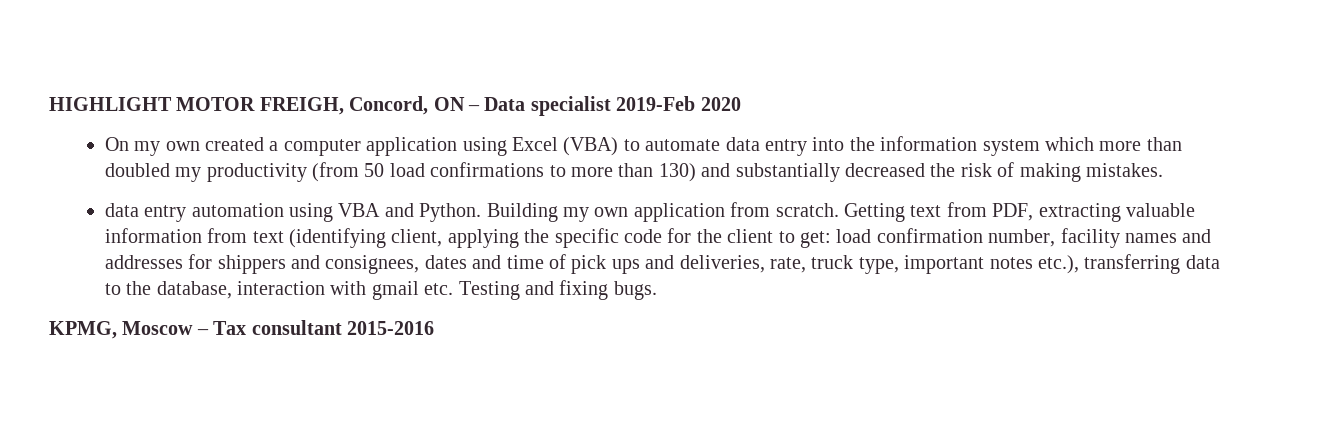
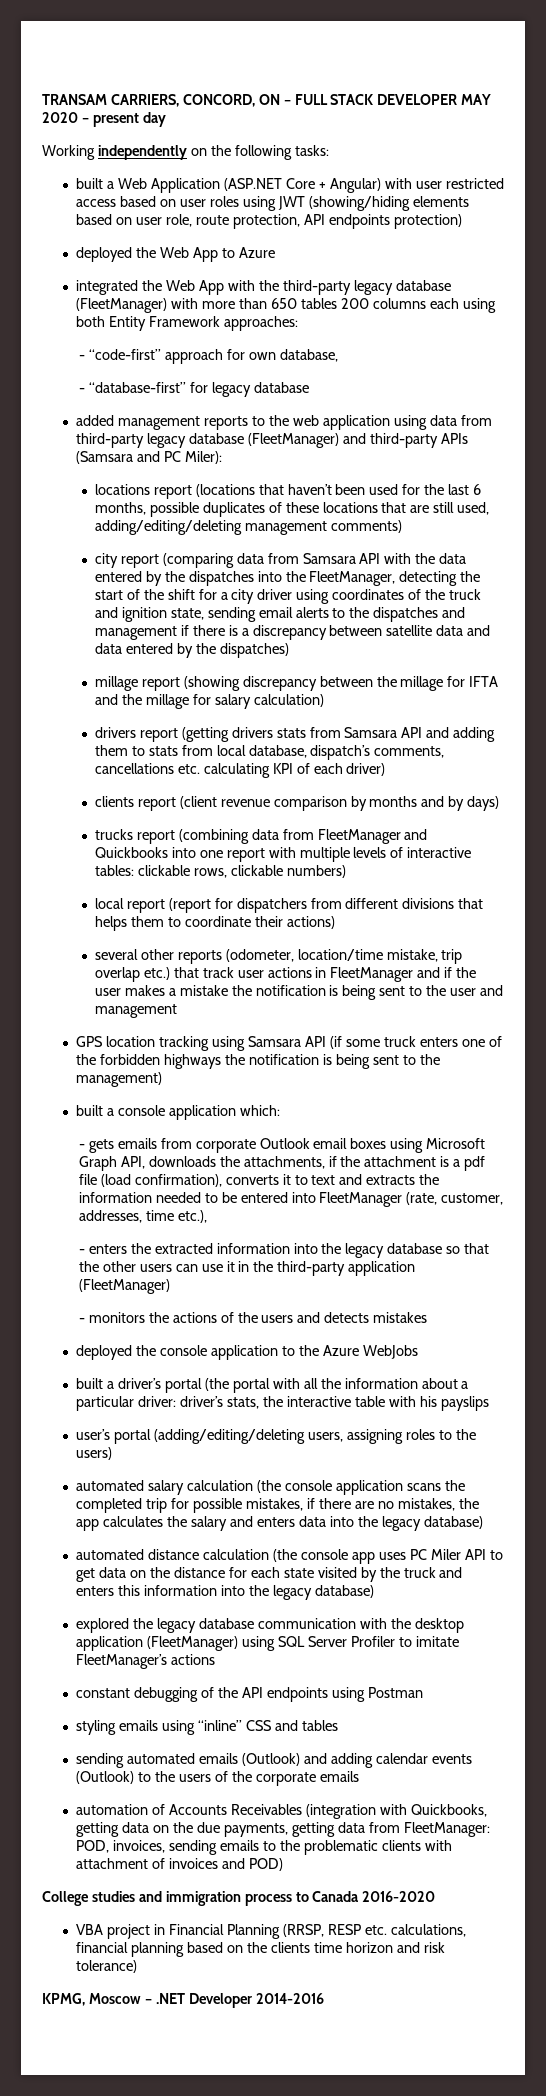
[49,96,741,116] [104,136,1182,156] [104,162,1163,182] [104,202,1195,222] [104,228,1212,248] [104,254,1220,274] [104,280,657,300] HIGHLIGHT MOTOR FREIGH, Concord, ON – Data specialist 2019-Feb 2020 // On my own created a computer application using Excel (VBA) to automate data entry into the information system which more than doubled my productivity (from 50 load confirmations to more than 130) and substantially decreased the risk of making mistakes. // data entry automation using VBA and Python. Building my own application from scratch. Getting text from PDF, extracting valuable information from text (identifying client, applying the specific code for the client to get: load confirmation number, facility names and addresses for shippers and consignees, dates and time of pick ups and deliveries, rate, truck type, important notes etc.), transferring data to the database, interaction with gmail etc. Testing and fixing bugs. -> [42,94,492,107] [42,112,166,127] [42,145,329,160] [76,178,504,193] [76,196,469,211] [76,214,462,229] [76,247,276,262] [76,280,451,295] [76,298,496,313] [76,316,299,331] [78,349,338,364] [78,382,309,397] [76,415,492,430] [76,433,468,448] [76,451,223,464] [94,484,482,499] [94,502,490,517] [94,520,402,535] [94,553,467,568] [94,571,481,586] [94,589,481,604] [94,607,466,622] [94,625,491,640] [94,643,289,658] [94,676,499,691] [94,694,324,709] [94,727,496,742] [94,745,445,760] [94,763,386,778] [94,796,500,811] [94,829,428,844] [94,847,472,862] [94,865,346,878] [94,898,484,913] [94,916,335,931] [94,949,463,964] [94,967,477,982] [94,985,503,1000] [94,1004,177,1018] [76,1036,502,1051] [76,1054,440,1069] [76,1072,163,1087] [76,1105,281,1120] [78,1138,486,1153] [78,1156,486,1171] [78,1174,440,1187] [78,1192,504,1207] [78,1210,207,1223] [78,1243,490,1258] [78,1261,416,1276] [78,1279,170,1294] [78,1312,428,1323] [76,1345,418,1360] [76,1378,469,1393] [76,1396,489,1411] [76,1429,476,1444] [76,1447,113,1460] [76,1480,465,1495] [76,1498,479,1513] [76,1516,483,1531] [76,1549,503,1564] [76,1567,463,1582] [76,1585,374,1600] [76,1618,464,1633] [76,1636,459,1651] [76,1654,216,1669] [76,1687,423,1702] [76,1720,338,1735] [76,1753,472,1768] [76,1771,359,1786] [76,1804,487,1819] [76,1822,490,1837] [76,1840,452,1855] [76,1858,284,1871] [42,1891,436,1906] [76,1924,466,1939] [76,1942,445,1957] [76,1960,138,1973] TRANSAM CARRIERS, CONCORD, ON – FULL STACK DEVELOPER MAY 2020 – present day // Working independently on the following tasks: // built a Web Application (ASP.NET Core + Angular) with user restricted access based on user roles using JWT (showing/hiding elements based on user role, route protection, API endpoints protection) // deployed the Web App to Azure // integrated the Web App with the third-party legacy database (FleetManager) with more than 650 tables 200 columns each using both Entity Framework approaches: // - “code-first” approach for own database, // - “database-first” for legacy database // added management reports to the web application using data from third-party legacy database (FleetManager) and third-party APIs (Samsara and PC Miler): // locations report (locations that haven’t been used for the last 6 months, possible duplicates of these locations that are still used, adding/editing/deleting management comments) // city report (comparing data from Samsara API with the data entered by the dispatches into the FleetManager, detecting the start of the shift for a city driver using coordinates of the truck and ignition state, sending email alerts to the dispatches and management if there is a discrepancy between satellite data and data entered by the dispatches) // millage report (showing discrepancy between the millage for IFTA and the millage for salary calculation) // drivers report (getting drivers stats from Samsara API and adding them to stats from local database, dispatch’s comments, cancellations etc. calculating KPI of each driver) // clients report (client revenue comparison by months and by days) // trucks report (combining data from FleetManager and Quickbooks into one report with multiple levels of interactive tables: clickable rows, clickable numbers) // local report (report for dispatchers from different divisions that helps them to coordinate their actions) // several other reports (odometer, location/time mistake, trip overlap etc.) that track user actions in FleetManager and if the user makes a mistake the notification is being sent to the user and management // GPS location tracking using Samsara API (if some truck enters one of the forbidden highways the notification is being sent to the management) // built a console application which: // - gets emails from corporate Outlook email boxes using Microsoft Graph API, downloads the attachments, if the attachment is a pdf file (load confirmation), converts it to text and extracts the information needed to be entered into FleetManager (rate, customer, addresses, time etc.), // - enters the extracted information into the legacy database so that the other users can use it in the third-party application (FleetManager) // - monitors the actions of the users and detects mistakes // deployed the console application to the Azure WebJobs // built a driver’s portal (the portal with all the information about a particular driver: driver’s stats, the interactive table with his payslips // user’s portal (adding/editing/deleting users, assigning roles to the users) // automated salary calculation (the console application scans the completed trip for possible mistakes, if there are no mistakes, the app calculates the salary and enters data into the legacy database) // automated distance calculation (the console app uses PC Miler API to get data on the distance for each state visited by the truck and enters this information into the legacy database) // explored the legacy database communication with the desktop application (FleetManager) using SQL Server Profiler to imitate FleetManager’s actions // constant debugging of the API endpoints using Postman // styling emails using “inline” CSS and tables // sending automated emails (Outlook) and adding calendar events (Outlook) to the users of the corporate emails // automation of Accounts Receivables (integration with Quickbooks, getting data on the due payments, getting data from FleetManager: POD, invoices, sending emails to the problematic clients with attachment of invoices and POD) // College studies and immigration process to Canada 2016-2020 // VBA project in Financial Planning (RRSP, RESP etc. calculations, financial planning based on the clients time horizon and risk tolerance)
[213,320,434,335] Tax consultant 2015-2016 -> [155,1993,324,2008] .NET Developer 2014-2016

